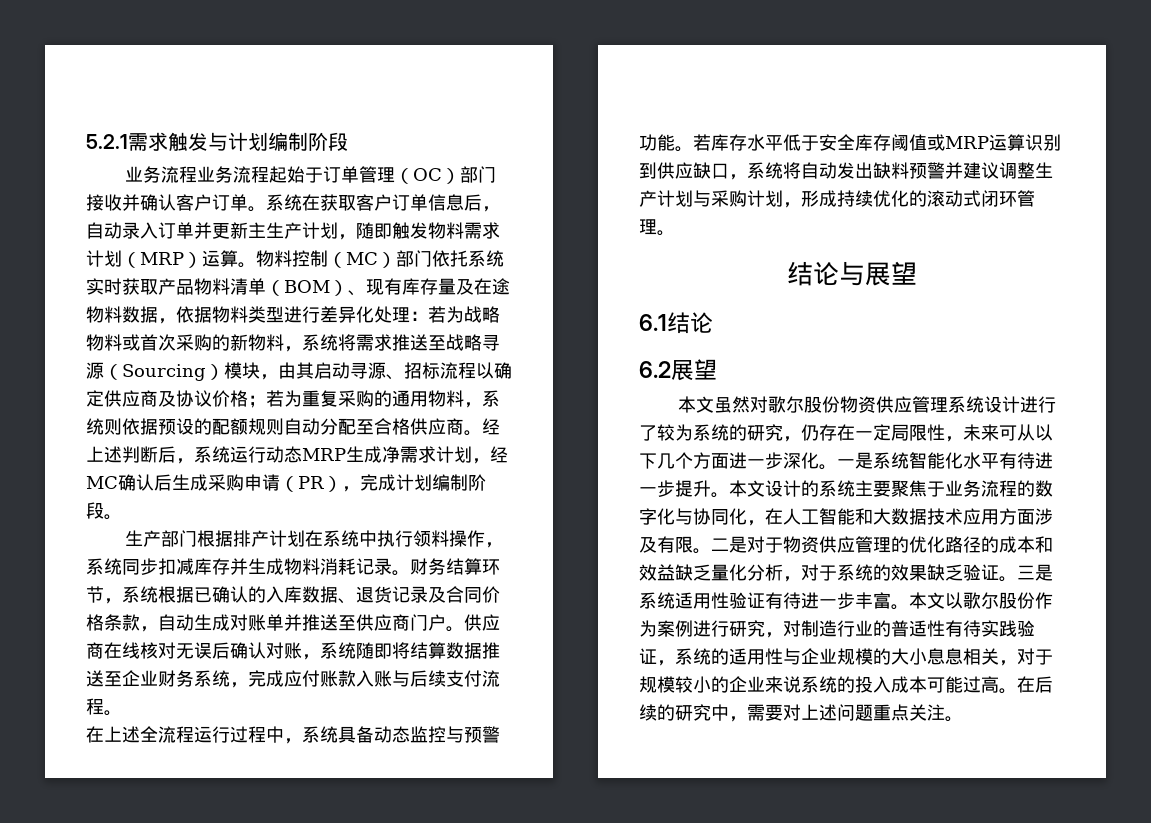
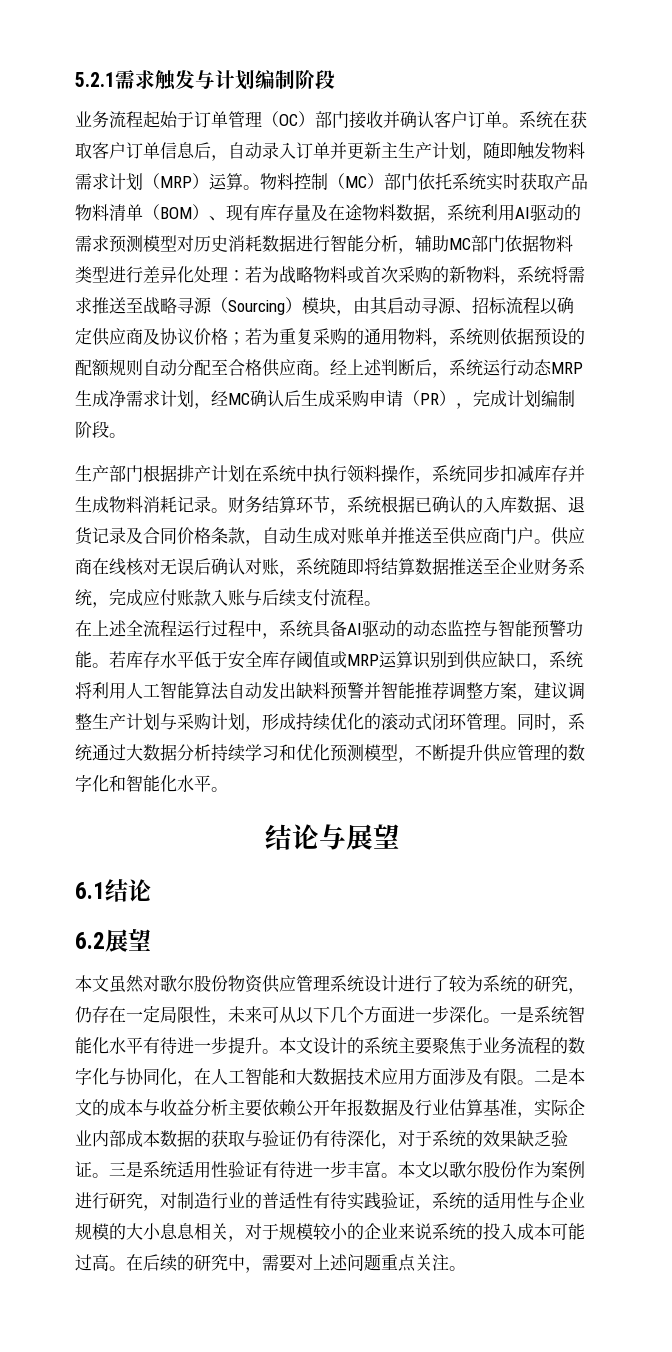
[196,166,269,183] 业务流程 -> (143, 119) none
(176, 321) none -> [447,204,581,221] [75,235,505,254] 系统利用AI驱动的需求预测模型对历史消耗数据进行智能分析，辅助MC部门
(374, 734) none -> [347,620,413,637] AI驱动的
(464, 734) none -> [498,620,532,637] 智能
(801, 170) none -> [92,682,229,700] 利用人工智能算法
(963, 170) none -> [381,682,534,701] 智能推荐调整方案，
(675, 233) none -> [517,713,585,732] [75,744,585,763] [75,775,228,792] 同时，系统通过大数据分析持续学习和优化预测模型，不断提升供应管理的数字化和智能化水平。
[747,536,1053,553] [639,564,783,581] 对于物资供应管理的优化路径的成本和效益缺乏量化分析 -> [568,1068,585,1085] [75,1098,585,1118] [75,1130,381,1147] 本文的成本与收益分析主要依赖公开年报数据及行业估算基准，实际企业内部成本数据的获取与验证仍有待深化

